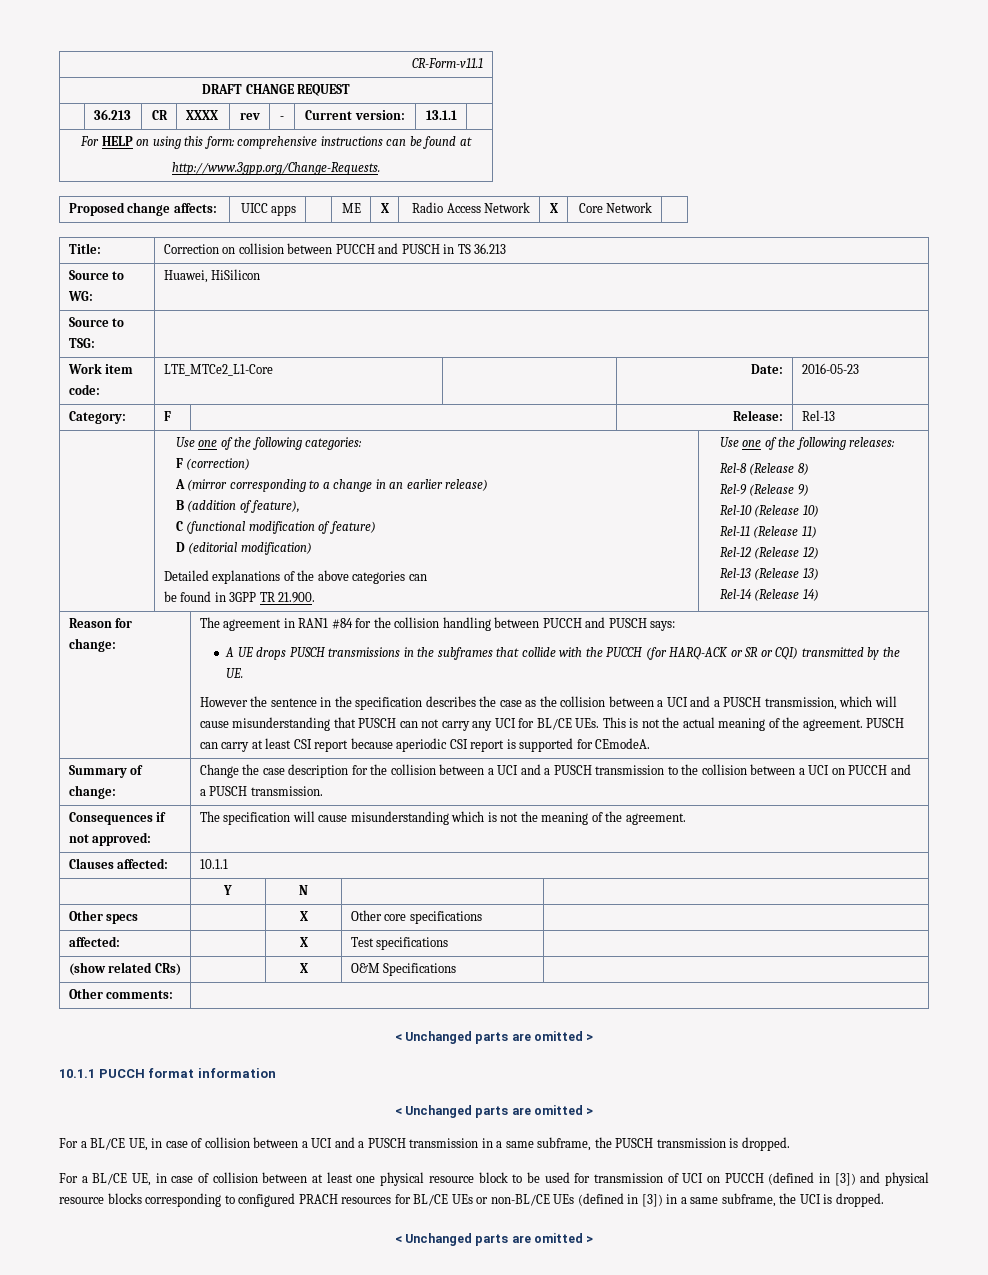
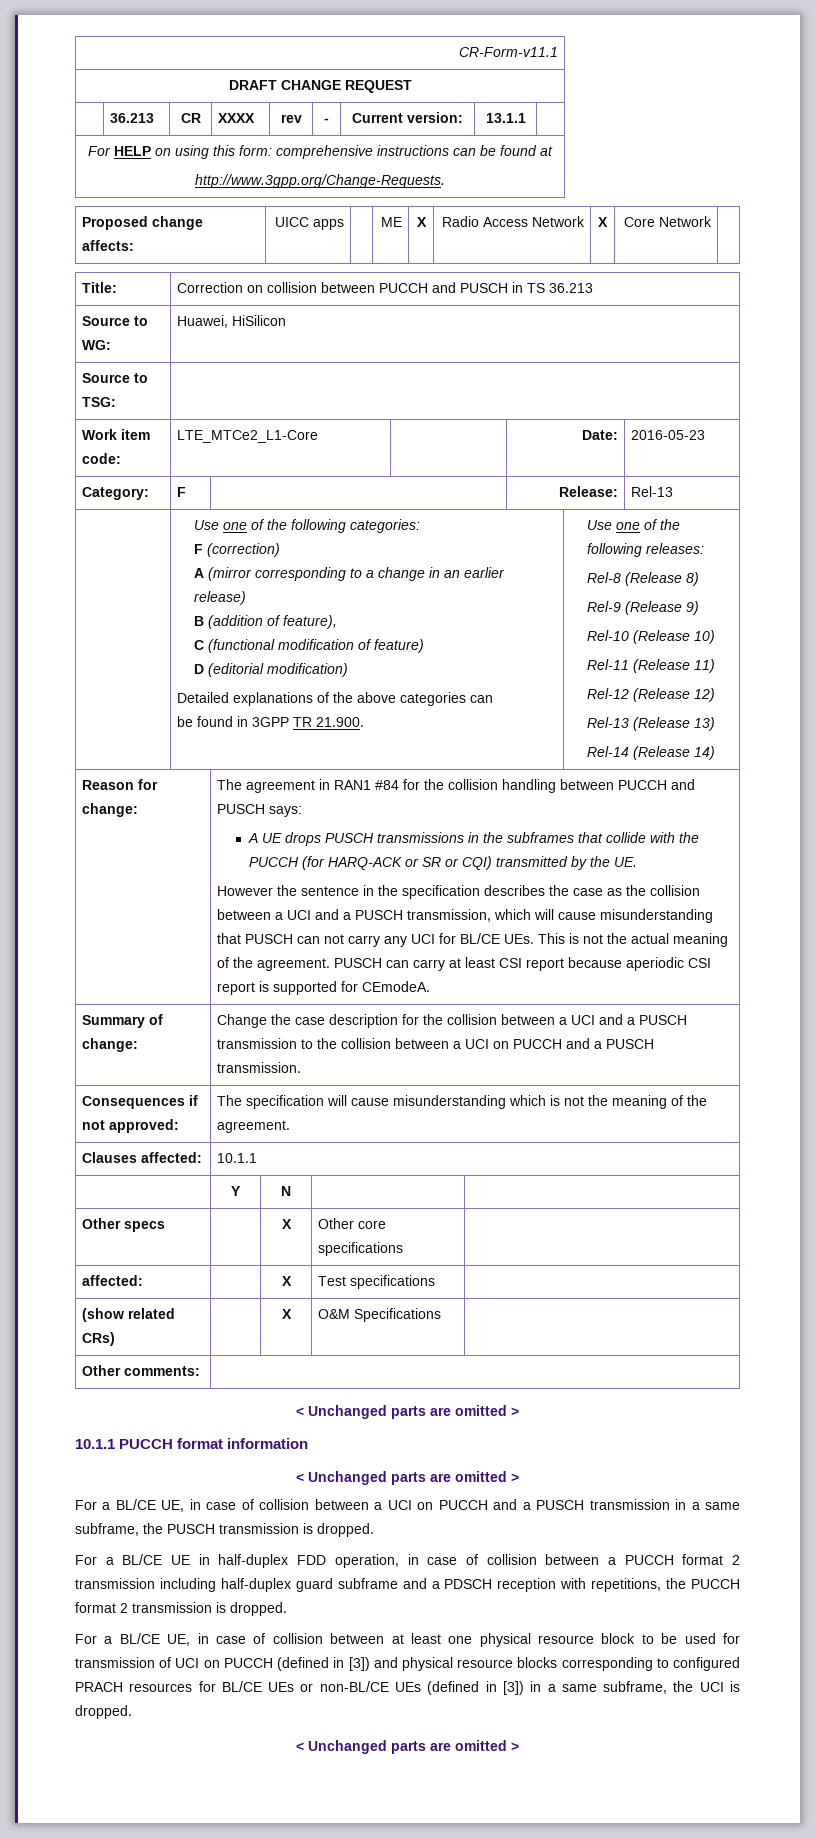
(333, 1143) none -> [417,1500,488,1510] on PUCCH
(790, 1144) none -> [75,1554,740,1568] [75,1578,740,1592] [75,1602,287,1616] // For a BL/CE UE in half-duplex FDD operation, in case of collision between a PUCCH format 2 transmission including half-duplex guard subframe and a PDSCH reception with repetitions, the PUCCH format 2 transmission is dropped.

